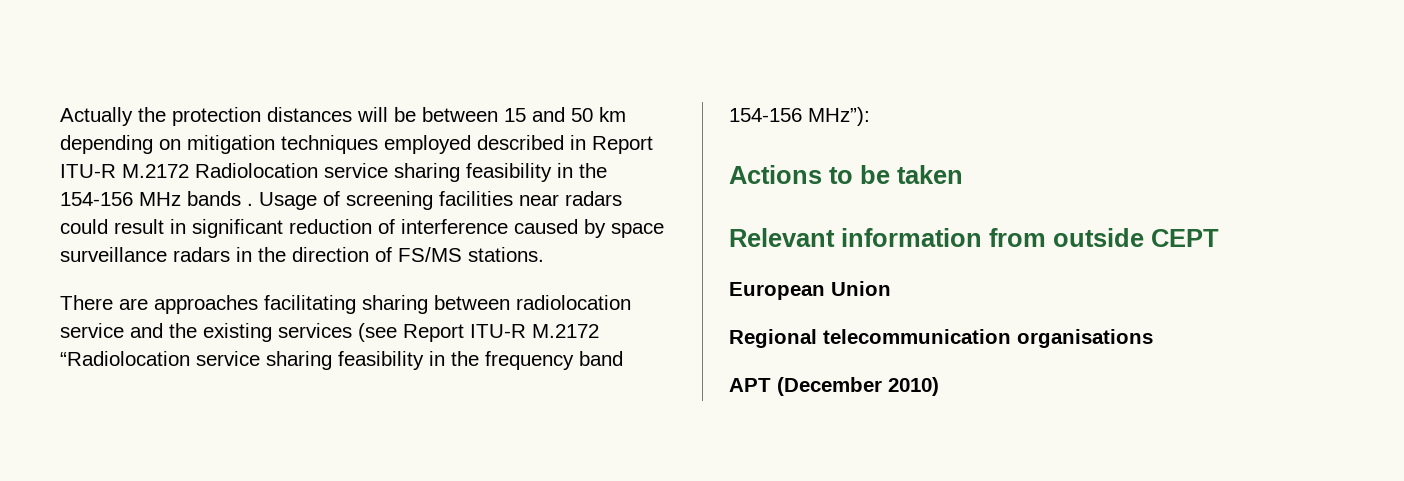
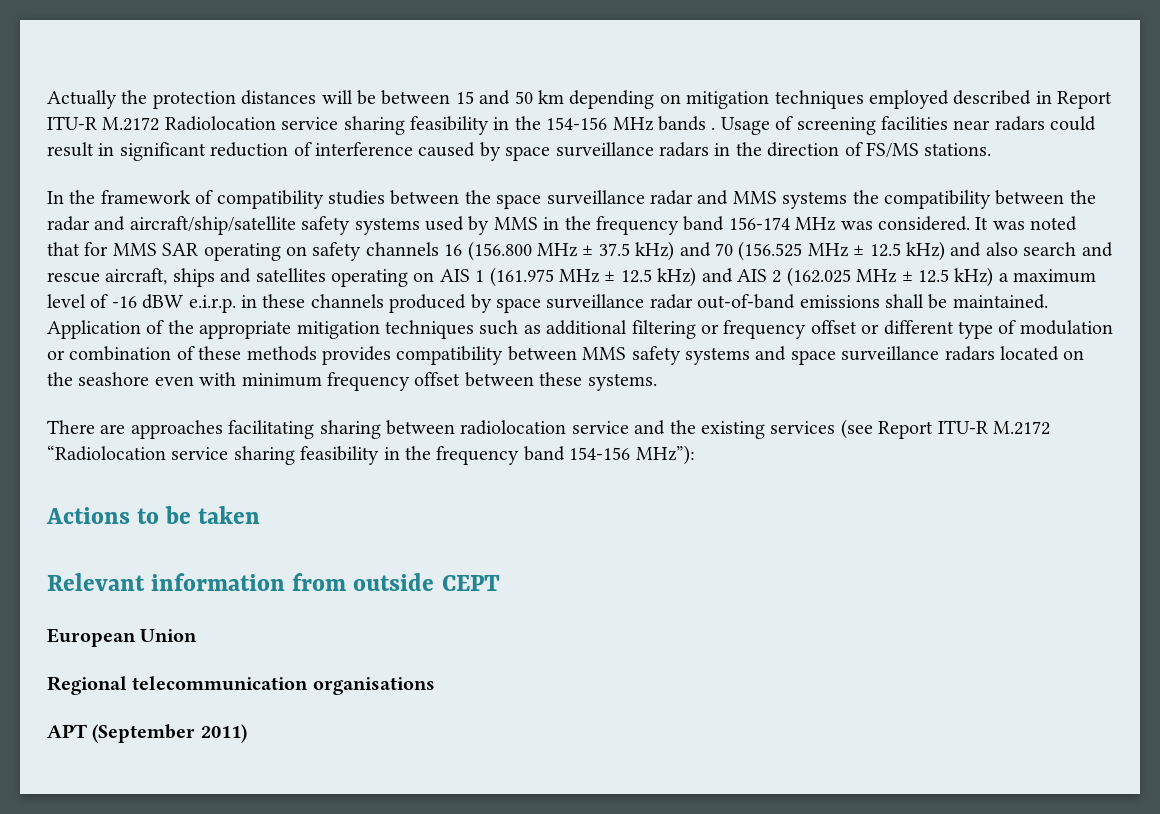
(544, 254) none -> [47,190,1096,209] [47,216,1078,235] [47,241,1113,261] [47,267,1097,287] [47,294,1048,313] [47,320,1113,339] [47,346,1085,365] [47,372,657,391] // In the framework of compatibility studies between the space surveillance radar and MMS systems the compatibility between the radar and aircraft/ship/satellite safety systems used by MMS in the frequency band 156-174 MHz was considered. It was noted that for MMS SAR operating on safety channels 16 (156.800 MHz ± 37.5 kHz) and 70 (156.525 MHz ± 12.5 kHz) and also search and rescue aircraft, ships and satellites operating on AIS 1 (161.975 MHz ± 12.5 kHz) and AIS 2 (162.025 MHz ± 12.5 kHz) a maximum level of -16 dBW e.i.r.p. in these channels produced by space surveillance radar out-of-band emissions shall be maintained. Application of the appropriate mitigation techniques such as additional filtering or frequency offset or different type of modulation or combination of these methods provides compatibility between MMS safety systems and space surveillance radars located on the seashore even with minimum frequency offset between these systems.
[777,377,939,396] (December 2010) -> [92,724,247,743] (September 2011)

